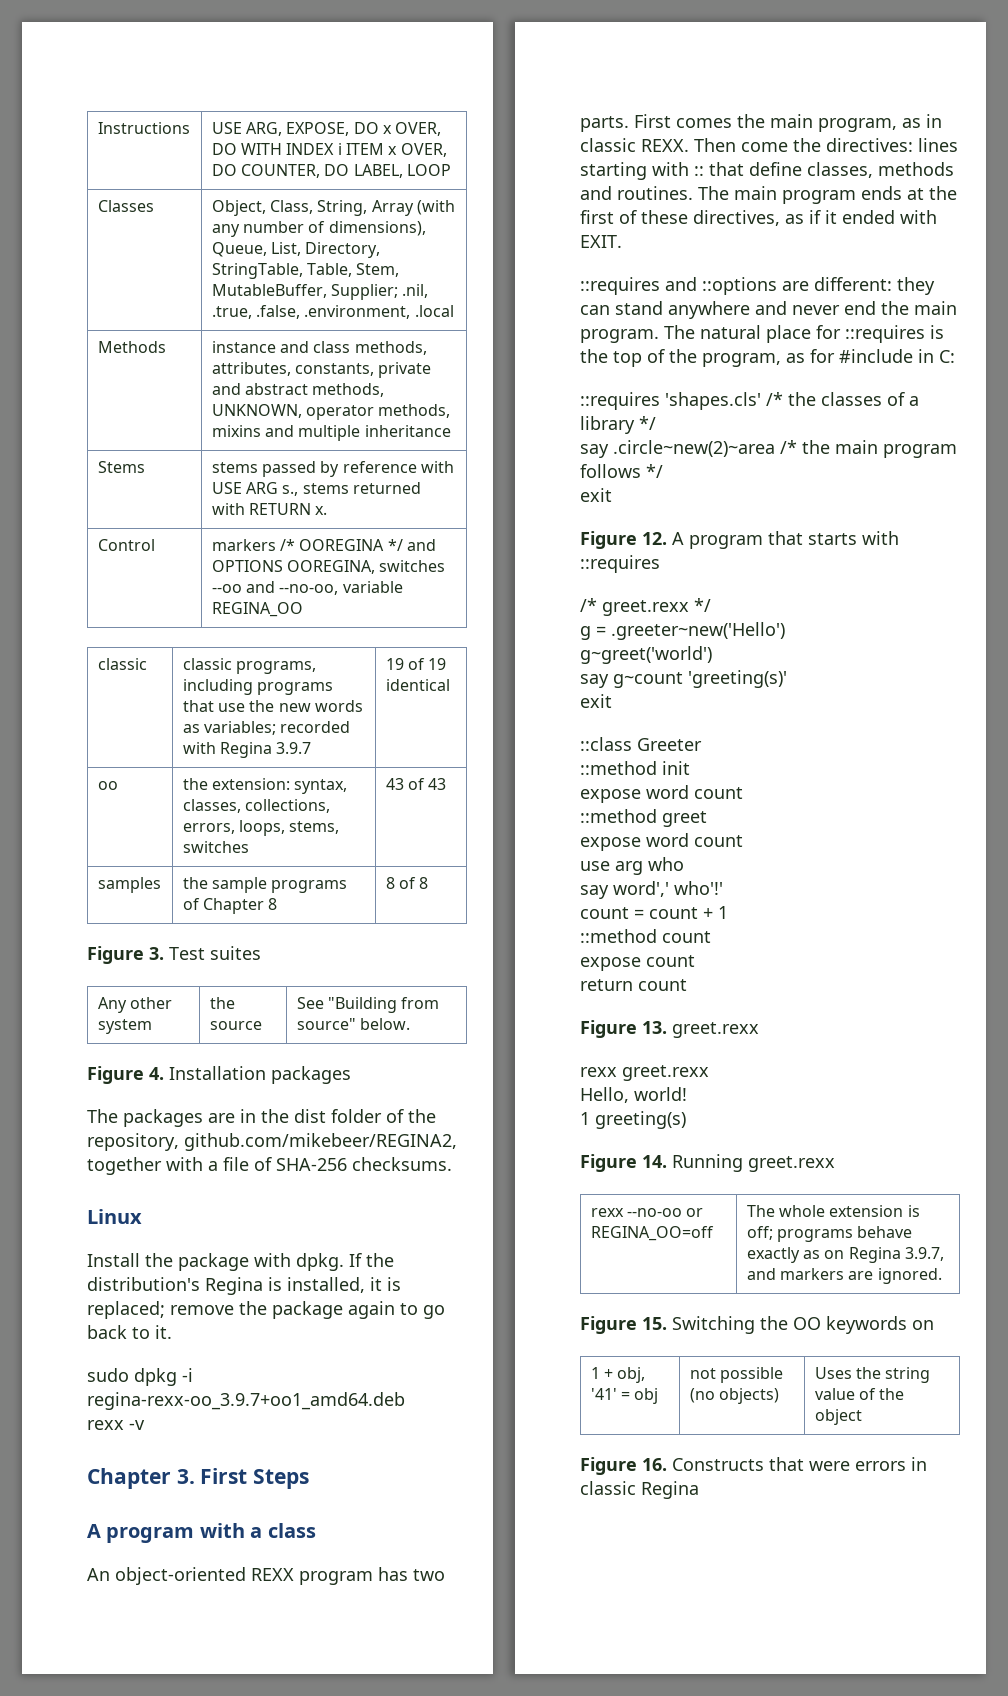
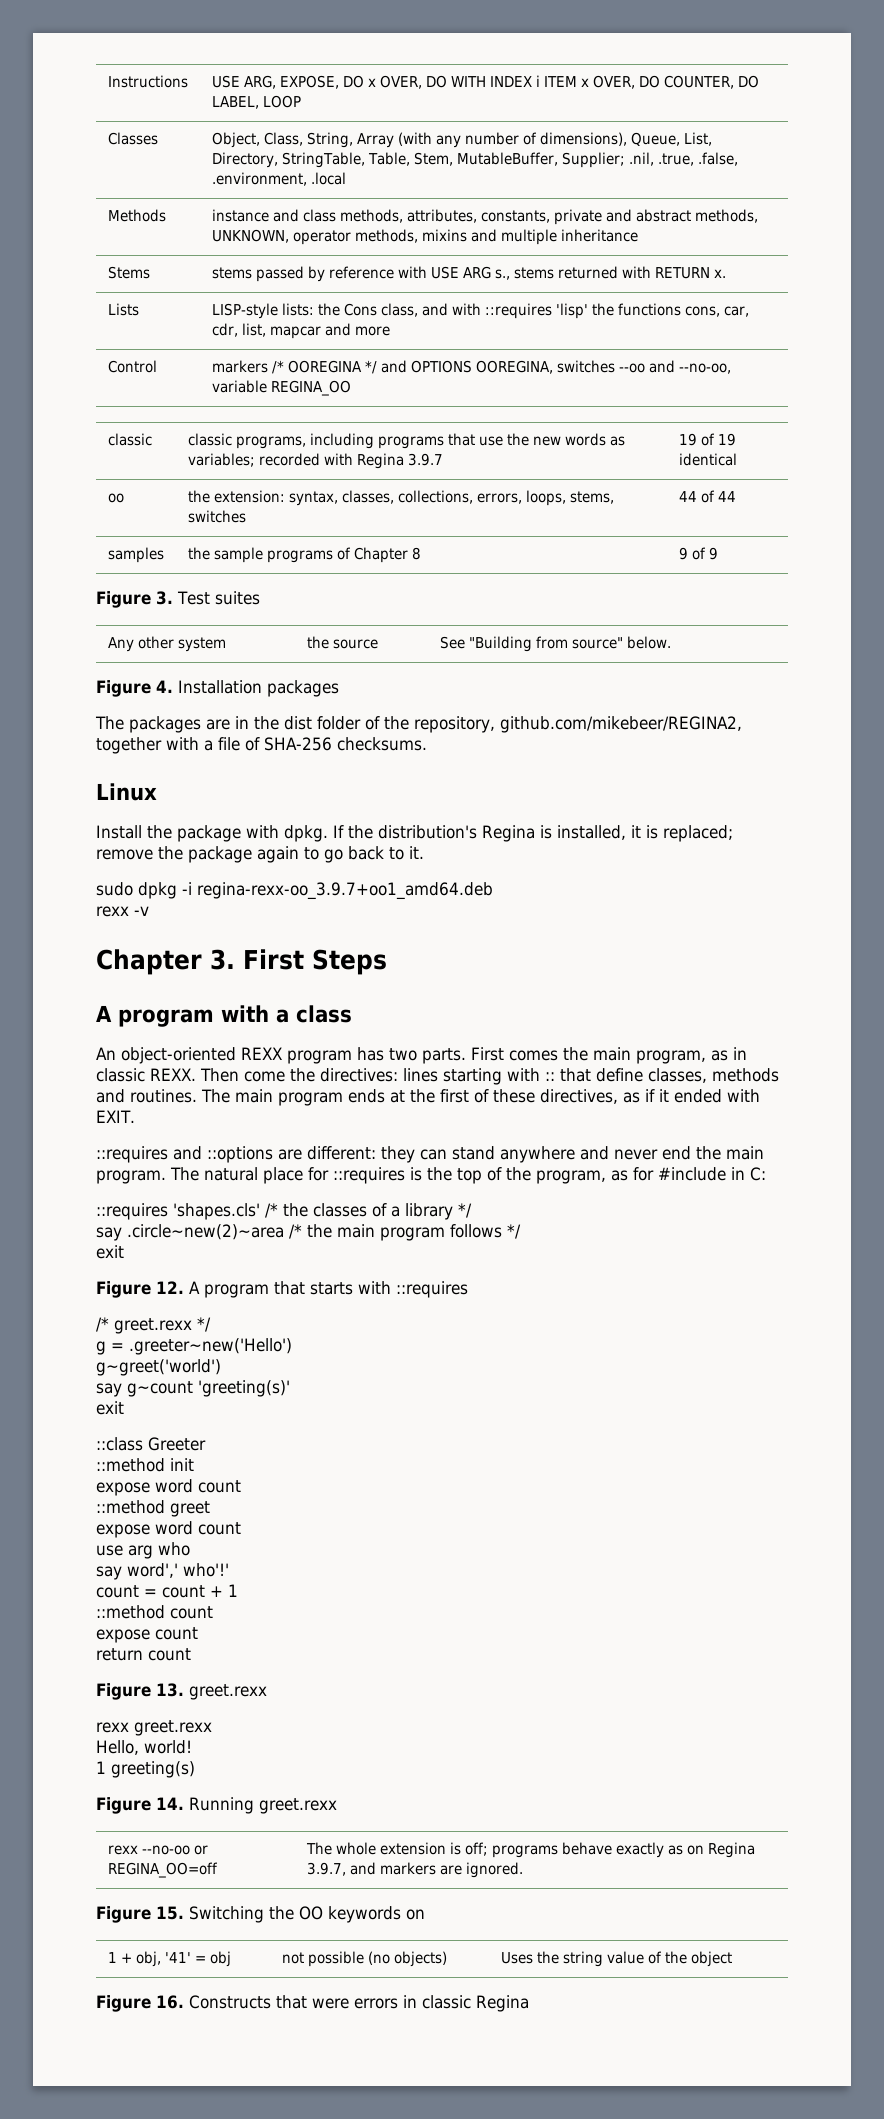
(328, 510) none -> [107,303,139,316] [211,303,750,319] [211,323,390,339] // Lists | LISP-style lists: the Cons class, and with ::requires 'lisp' the functions cons, car, cdr, list, mapcar and more
[385,778,447,790] 43 of 43 -> [678,490,736,503] 44 of 44
[385,877,429,889] 8 of 8 -> [678,547,718,560] 9 of 9

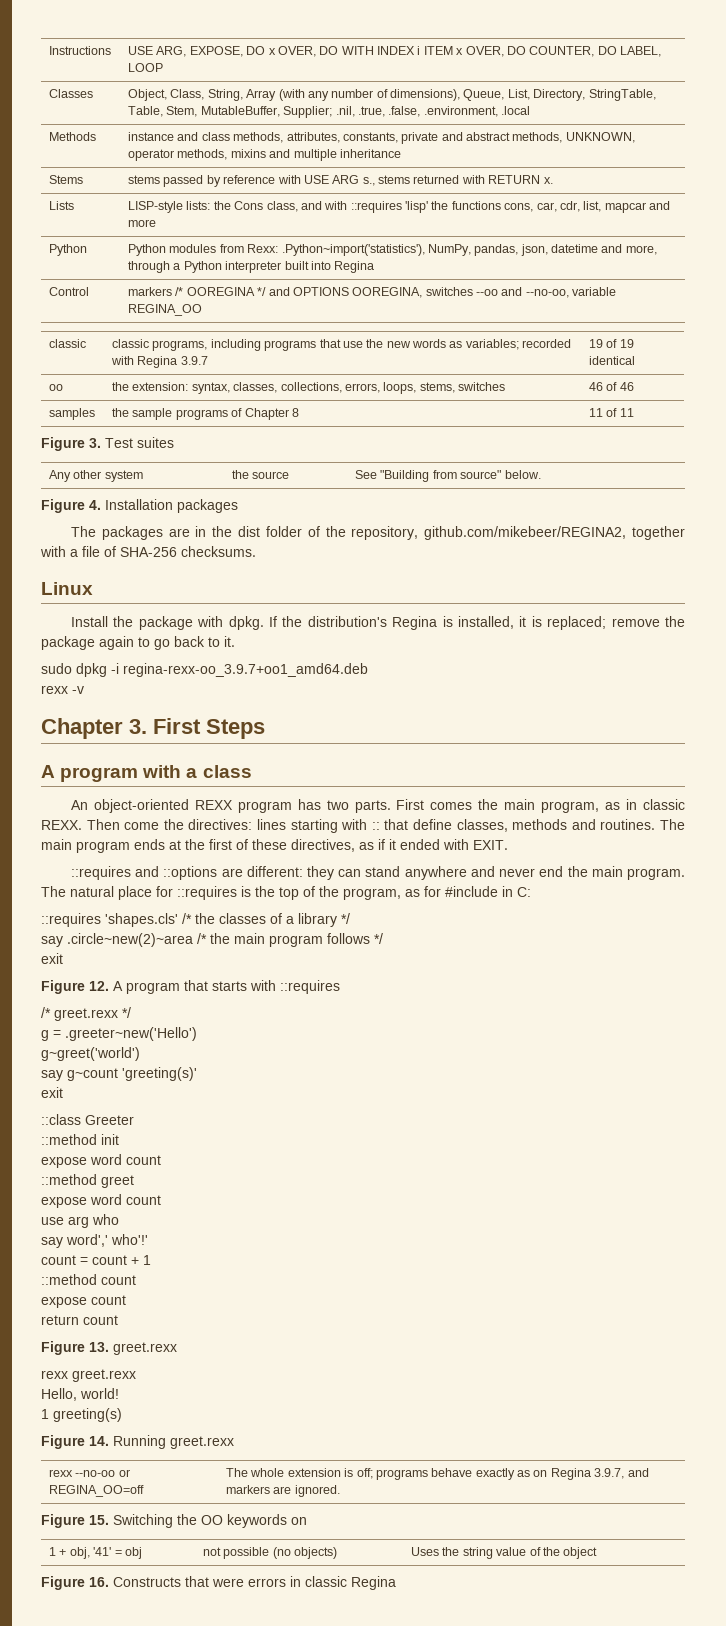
(390, 331) none -> [49,244,88,256] [128,244,657,256] [128,261,375,273] // Python | Python modules from Rexx: .Python~import('statistics'), NumPy, pandas, json, datetime and more, through a Python interpreter built into Regina
[678,490,736,503] 44 of 44 -> [589,382,634,391] 46 of 46
[678,547,718,560] 9 of 9 -> [589,408,634,417] 11 of 11

